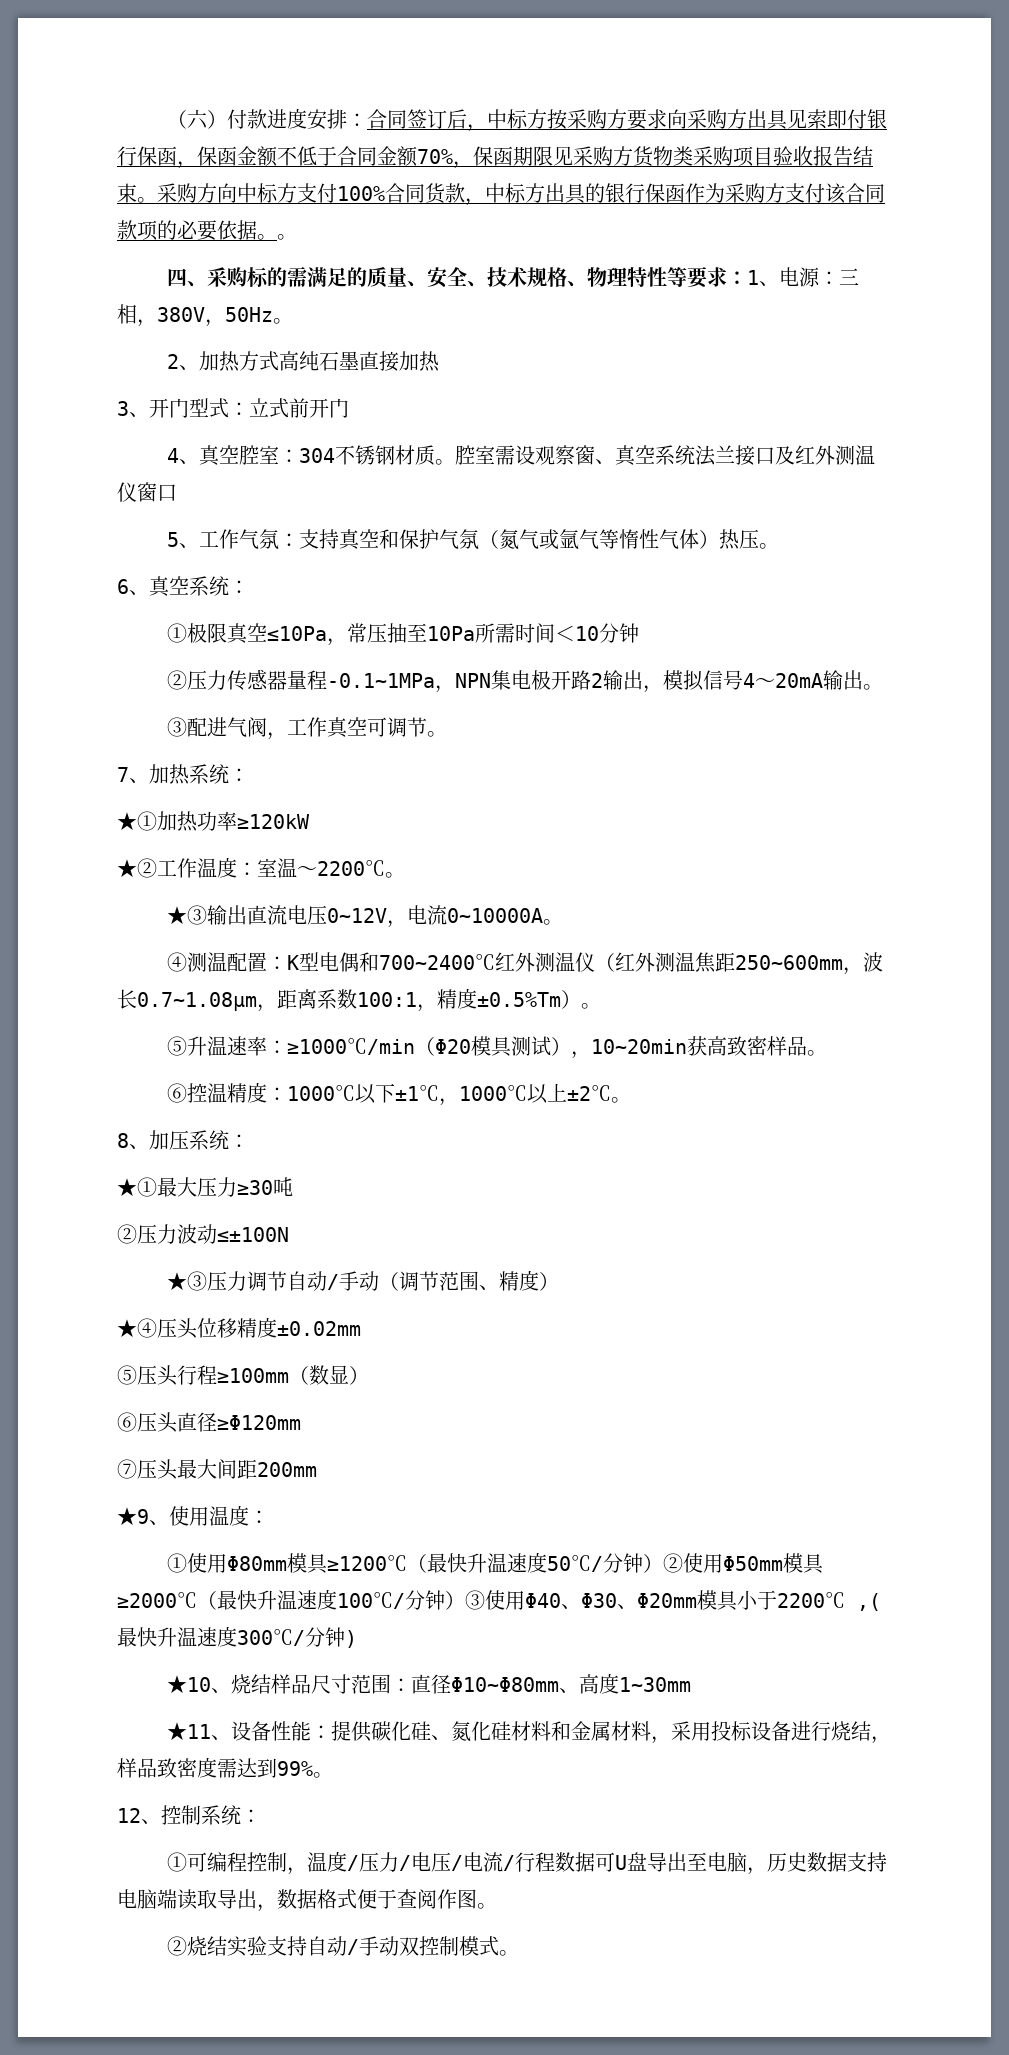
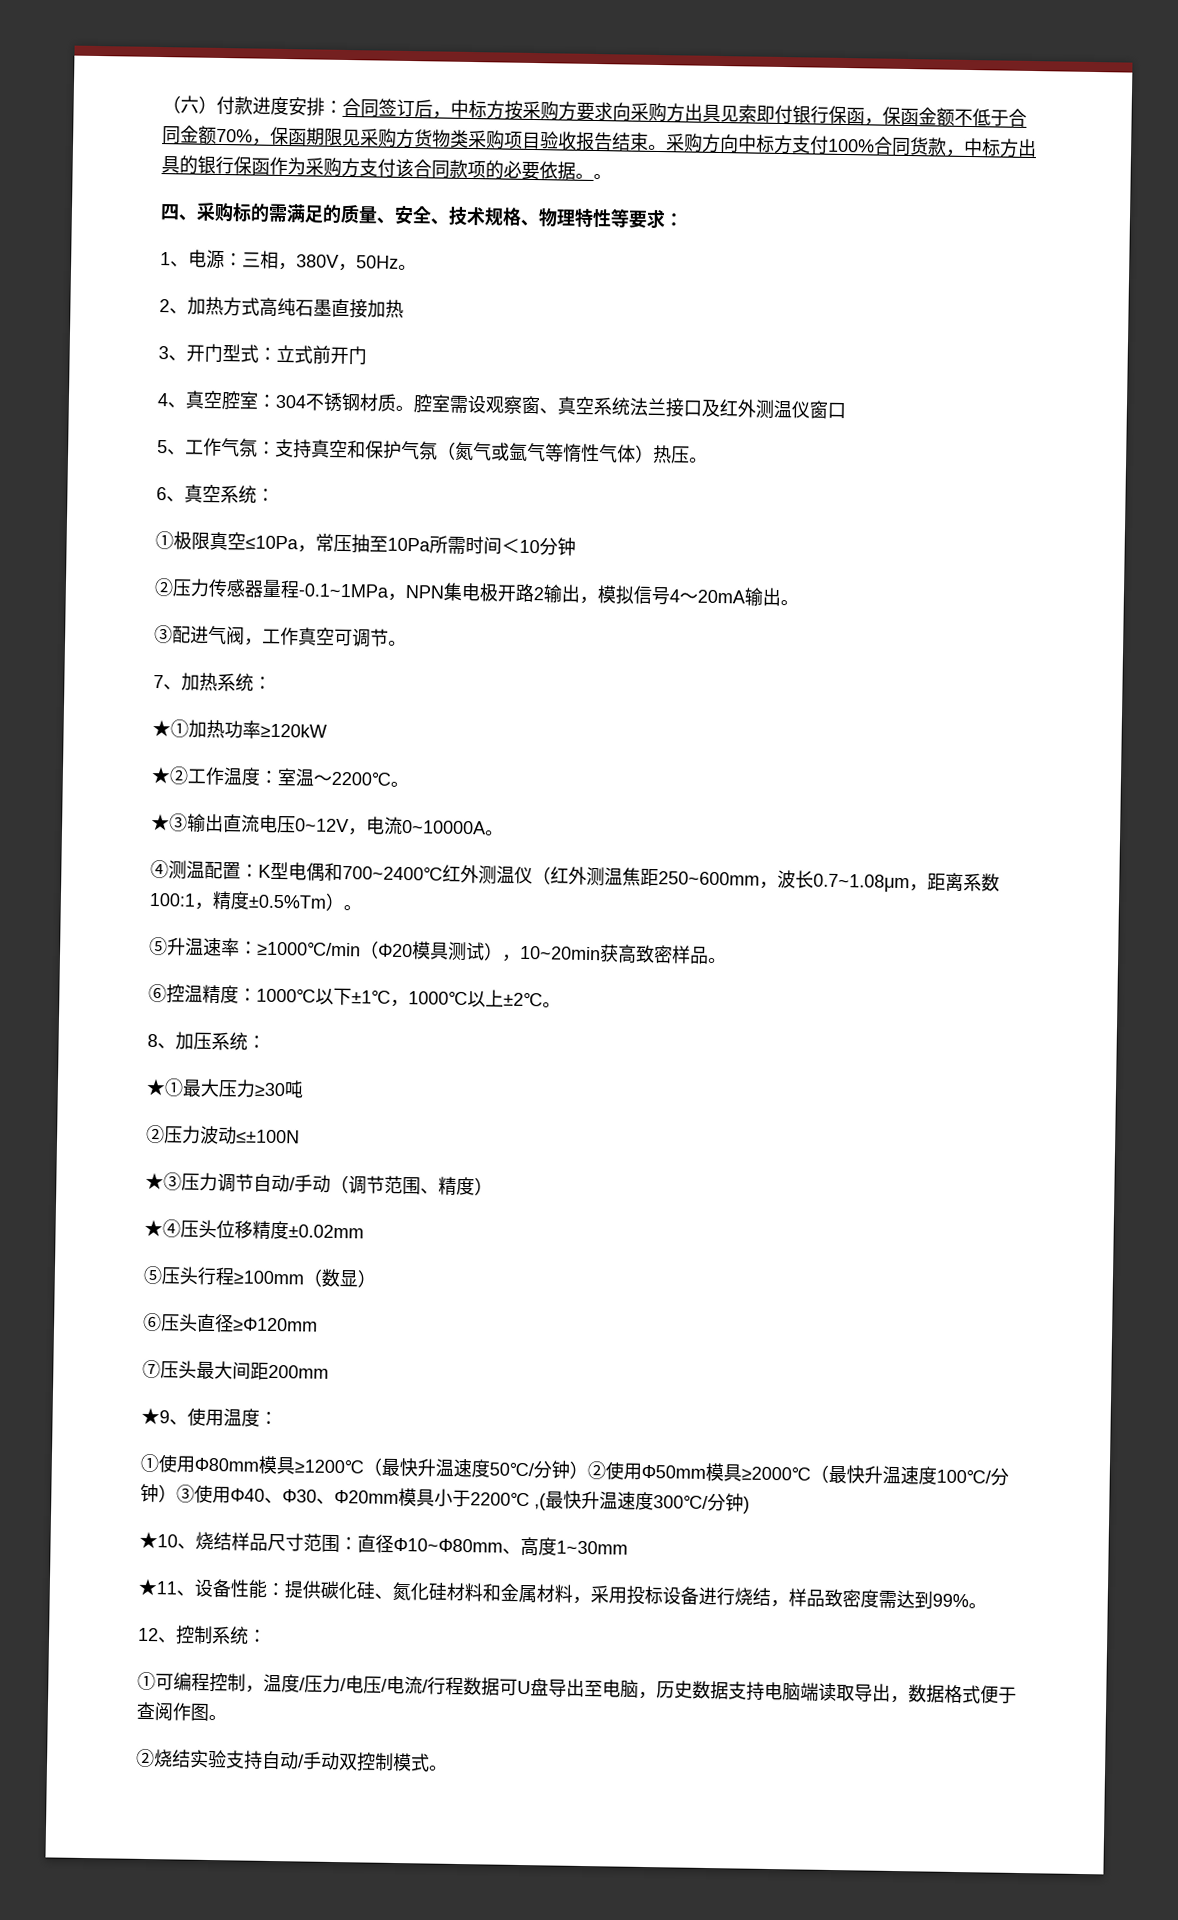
(747, 278) none -> (683, 220) //

